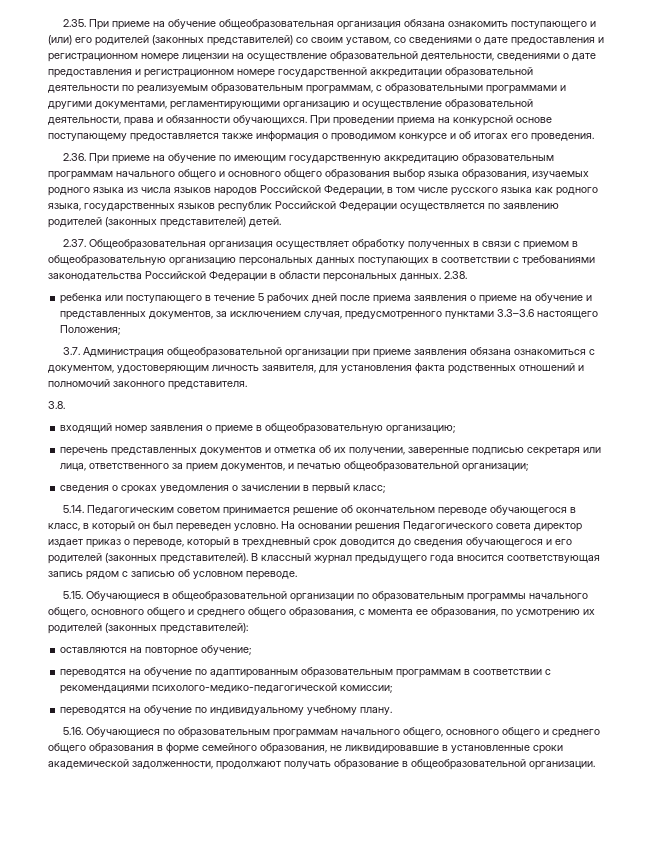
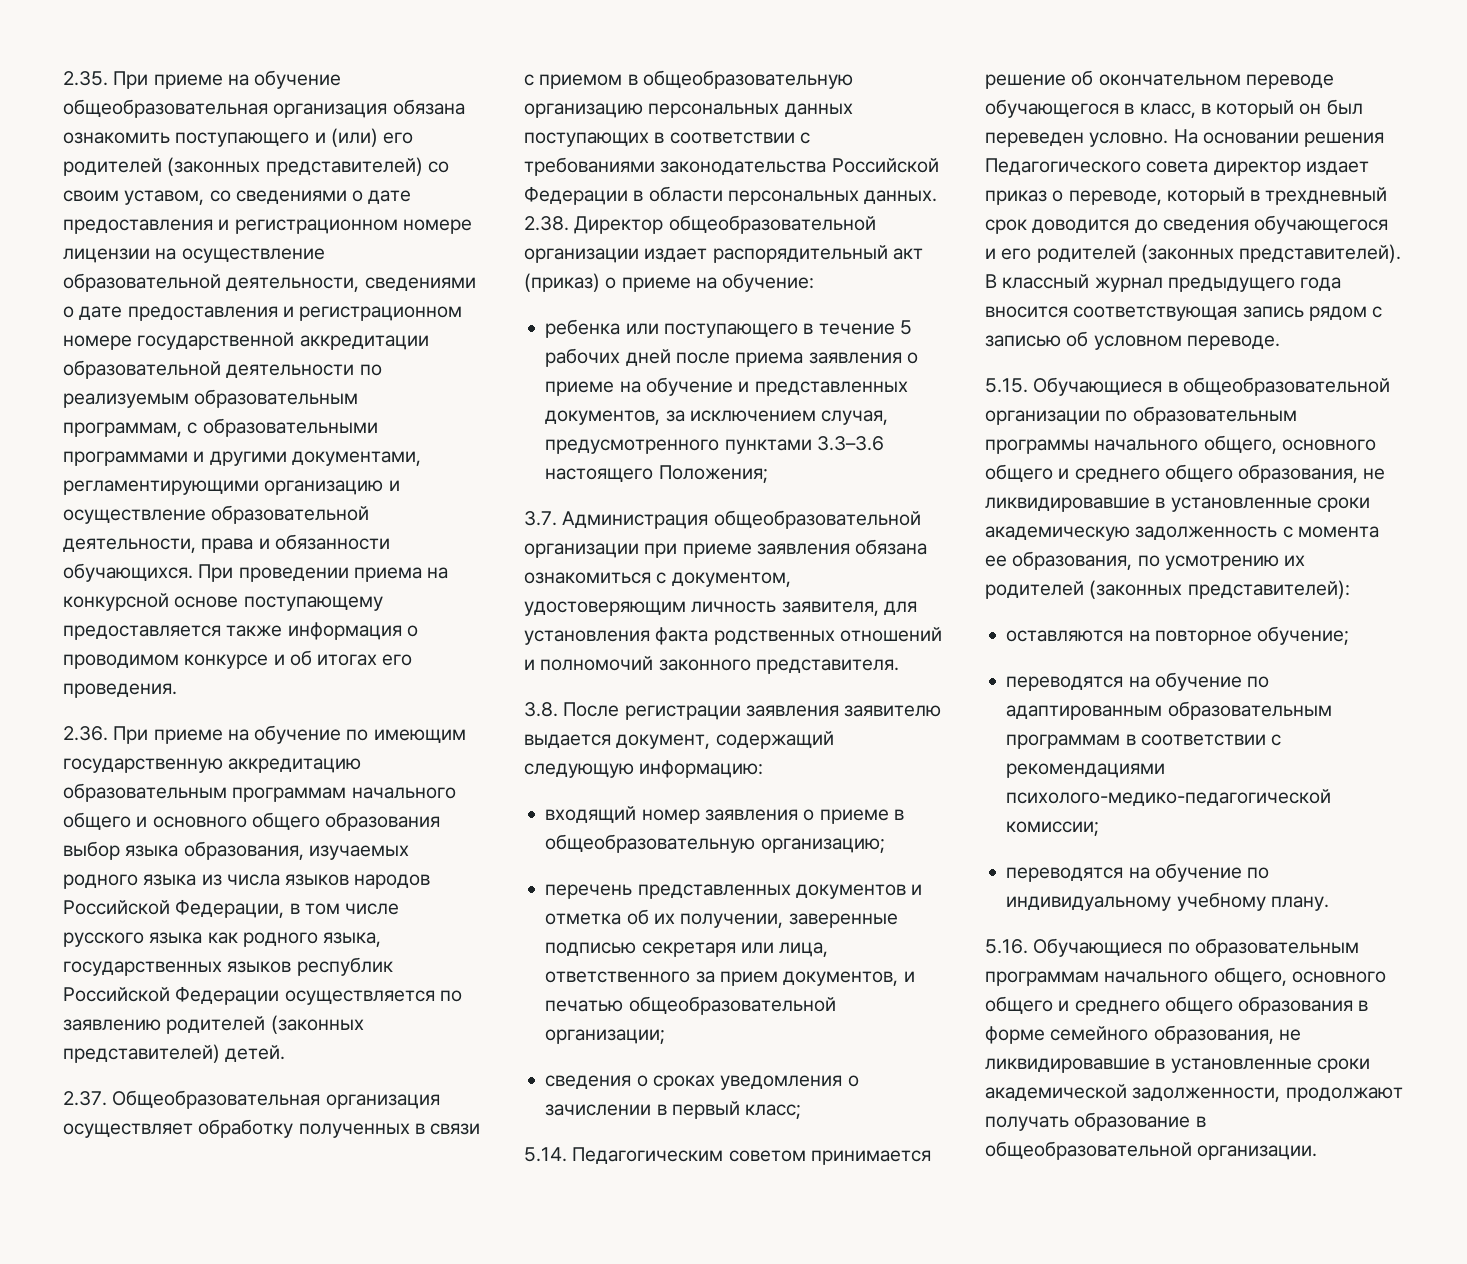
(467, 275) none -> [574,215,876,234] [524,245,923,263] [524,273,815,292] Директор общеобразовательной организации издает распорядительный акт (приказ) о приеме на обучение:
(65, 405) none -> [563,702,942,720] [524,731,834,749] [524,760,764,778] После регистрации заявления заявителю выдается документ, содержащий следующую информацию:
(356, 612) none -> [1363,468,1386,480] [985,497,1370,512] [985,526,1278,541] не ликвидировавшие в установленные сроки академическую задолженность

